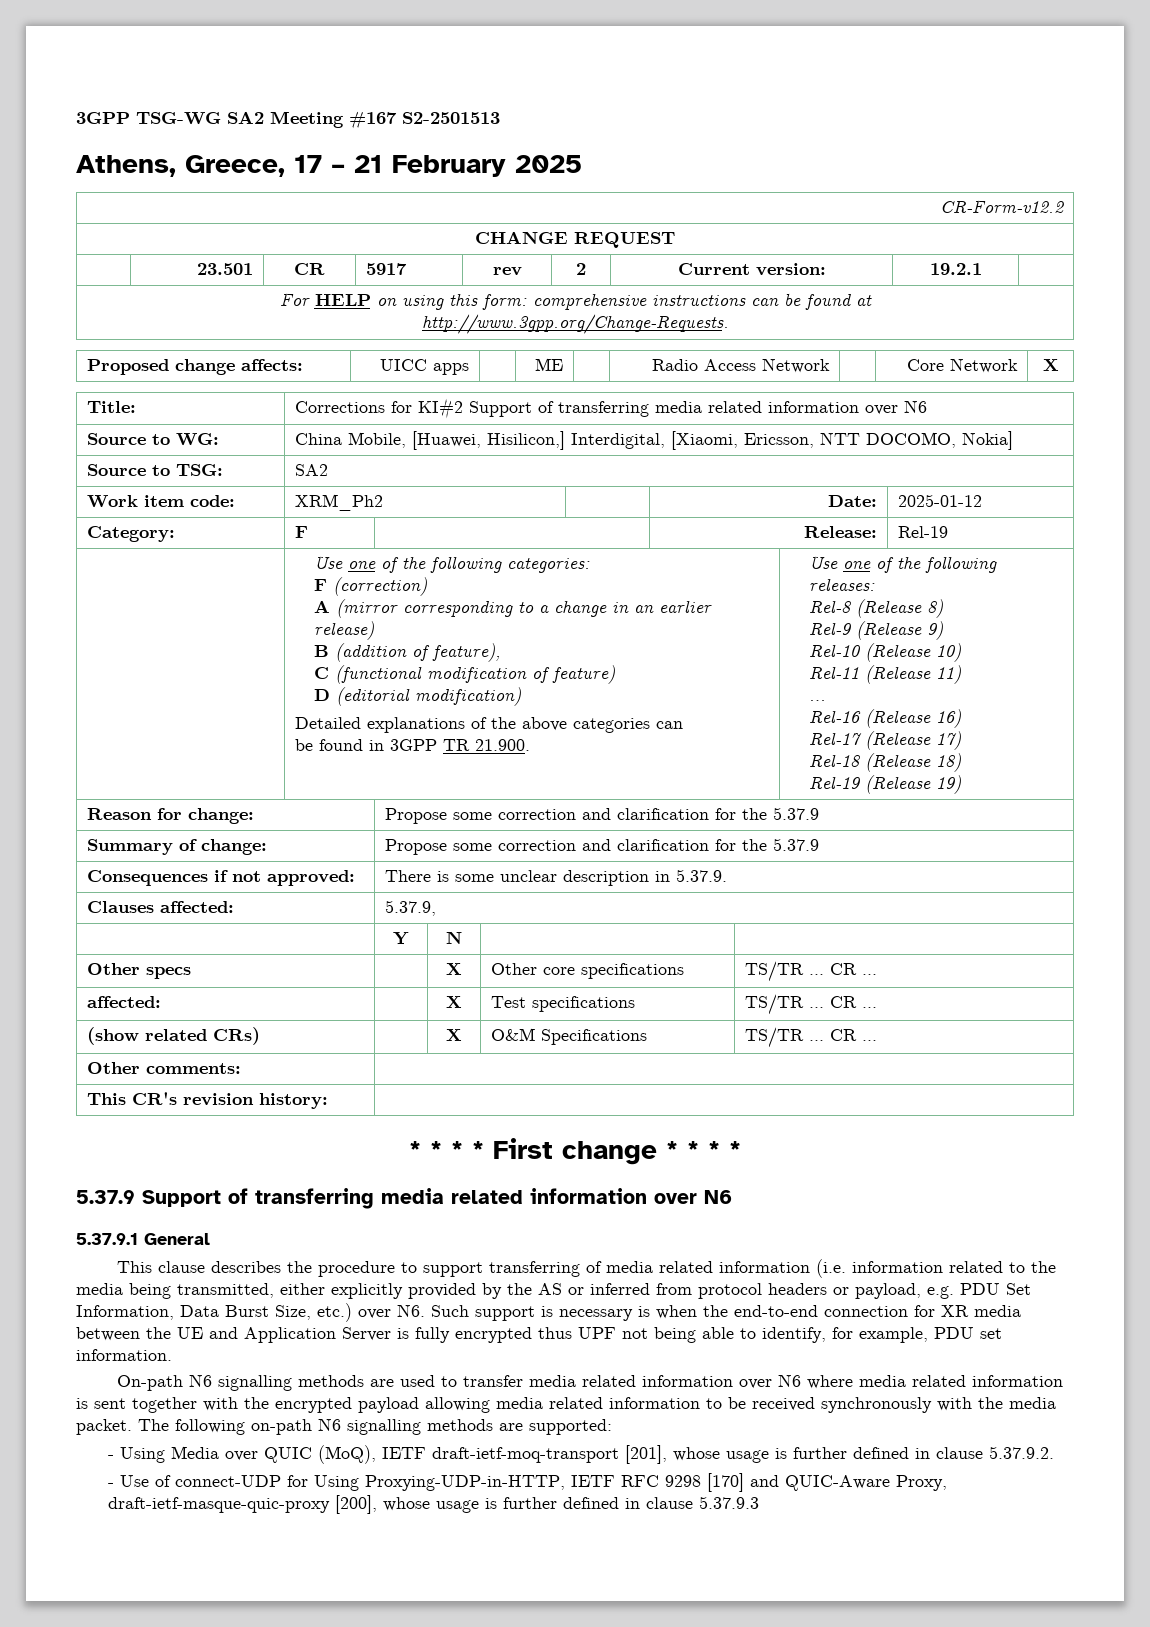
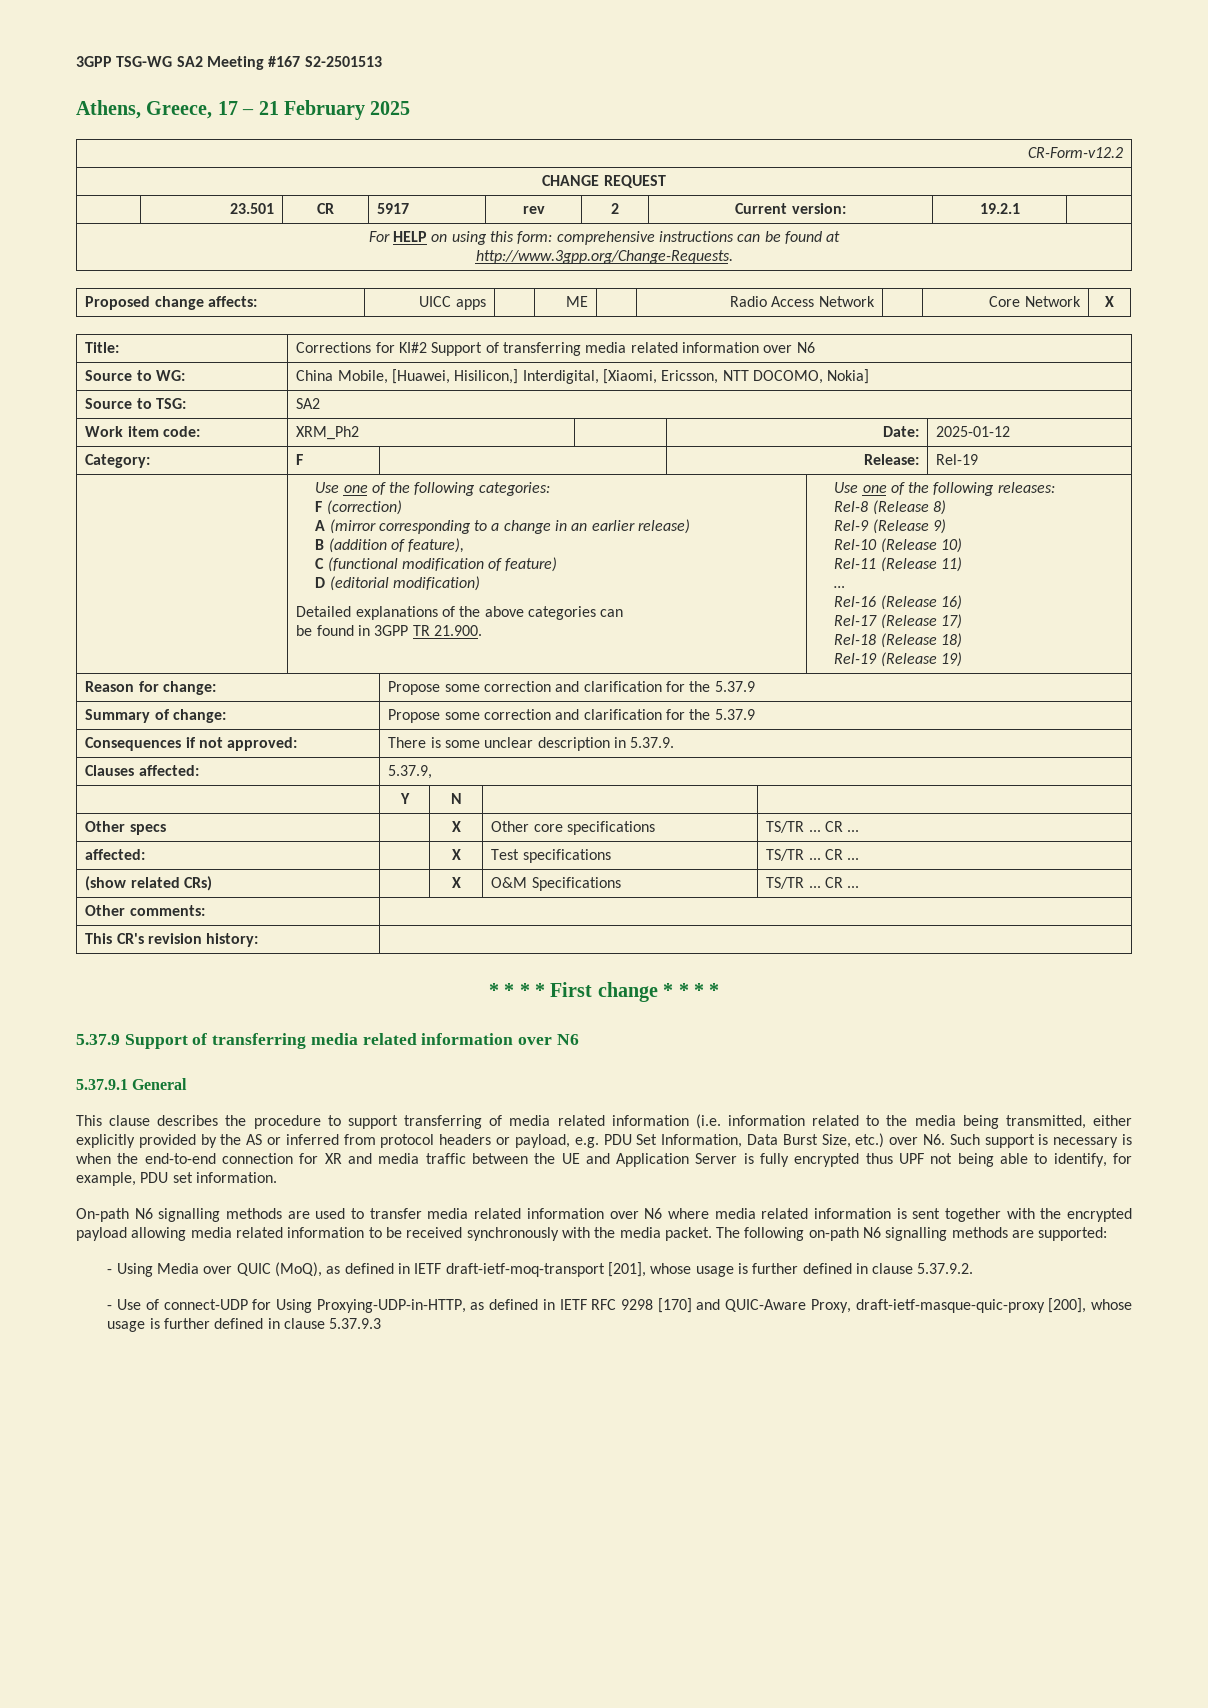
[974,1305,1021,1317] media -> [347,1153,466,1164] and media traffic
(377, 1454) none -> [326,1263,410,1274] as defined in
(566, 1483) none -> [470,1299,555,1310] as defined in

